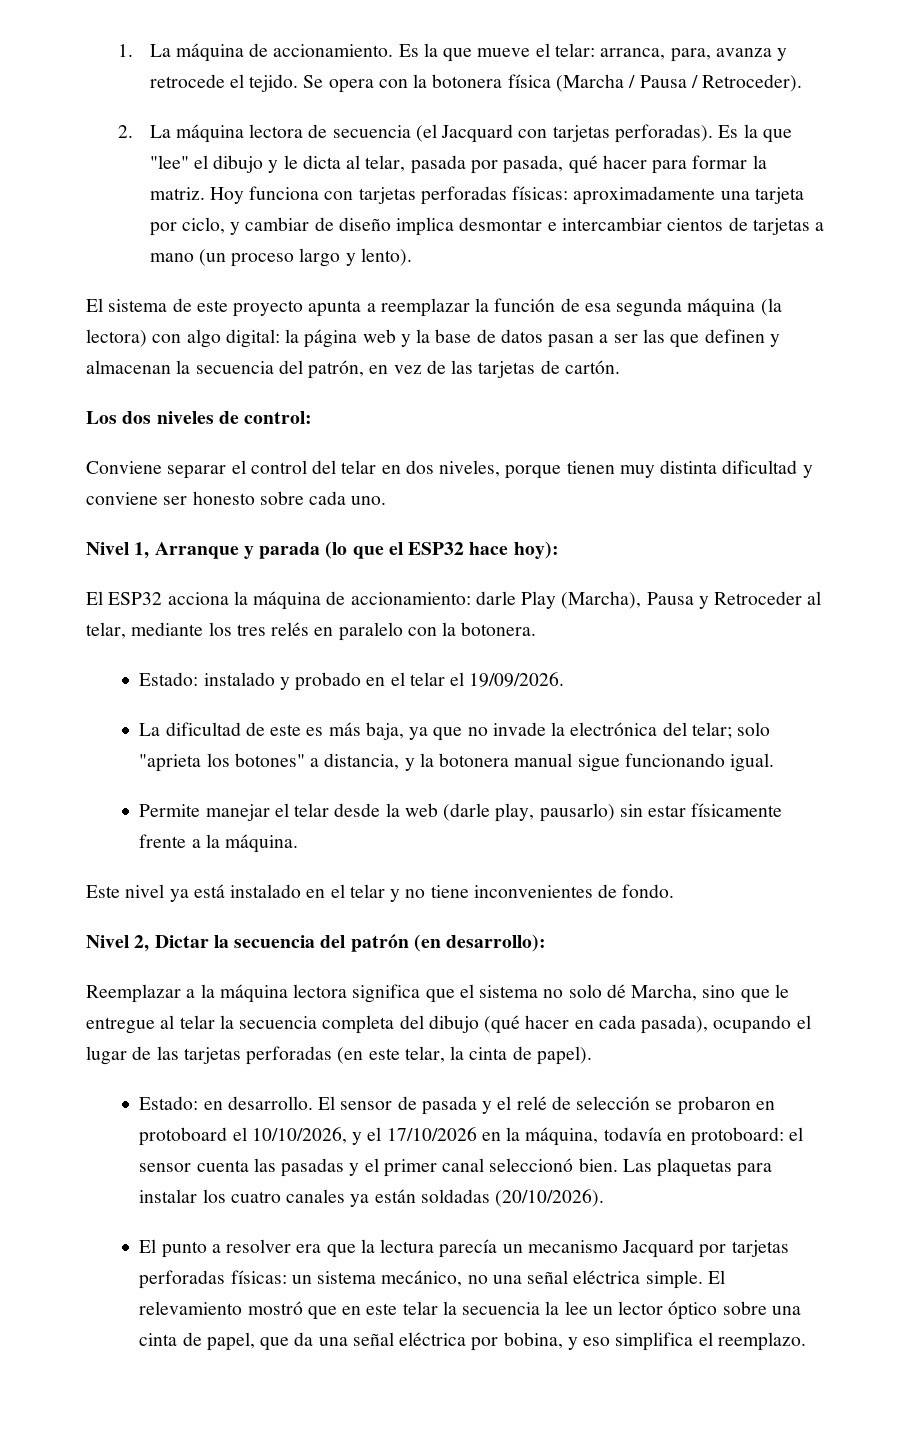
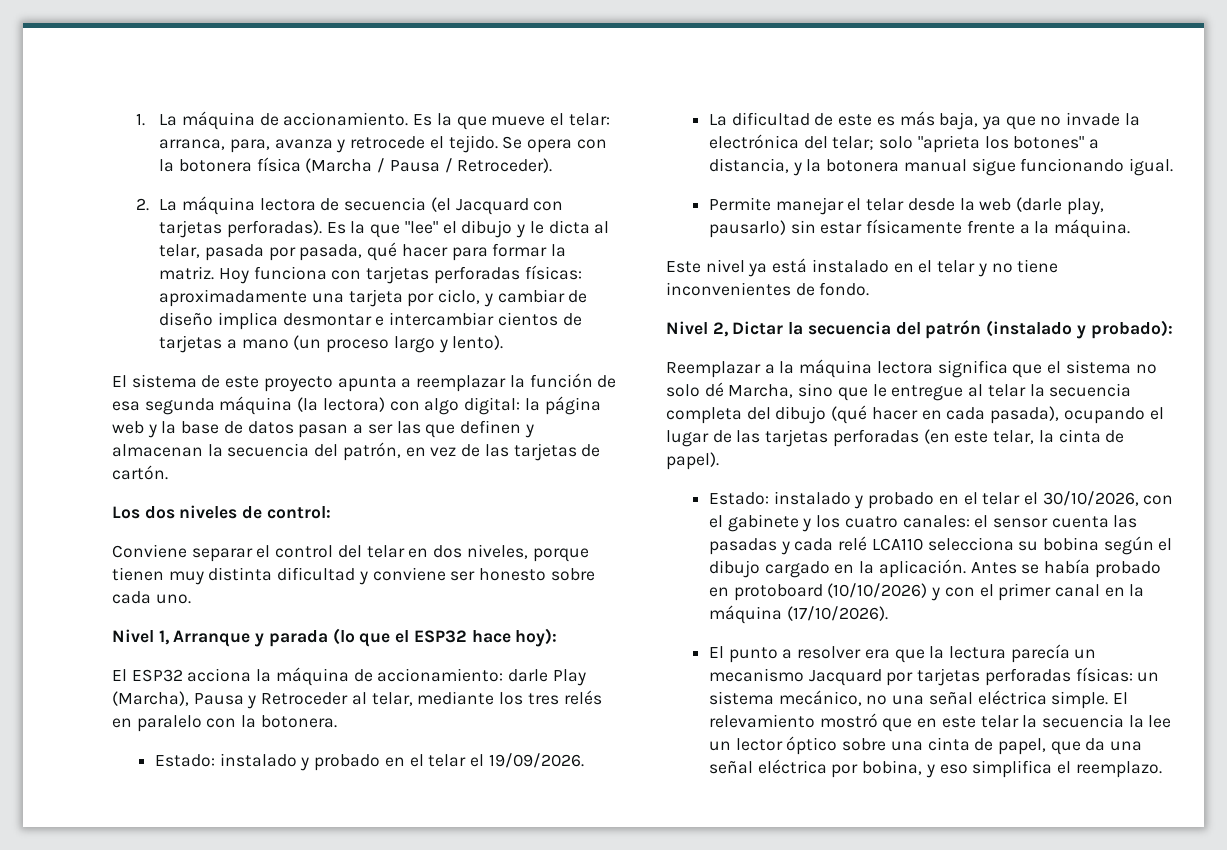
[413,934,547,952] (en desarrollo): -> [986,320,1173,339] (instalado y probado):
[203,1096,775,1115] [139,1127,785,1146] en desarrollo. El sensor de pasada y el relé de selección se probaron en protoboard el 10/10/2026, y el 17/10/2026 en la máquina, todavía en protoboard: -> [773,491,1174,509] [708,514,970,532] instalado y probado en el telar el 30/10/2026, con el gabinete y los cuatro canales:
[364,1158,773,1177] [139,1189,605,1207] el primer canal seleccionó bien. Las plaquetas para instalar los cuatro canales ya están soldadas (20/10/2026). -> [794,536,1173,555] [708,559,1161,578] [708,583,1145,601] [708,605,888,624] cada relé LCA110 selecciona su bobina según el dibujo cargado en la aplicación. Antes se había probado en protoboard (10/10/2026) y con el primer canal en la máquina (17/10/2026).

